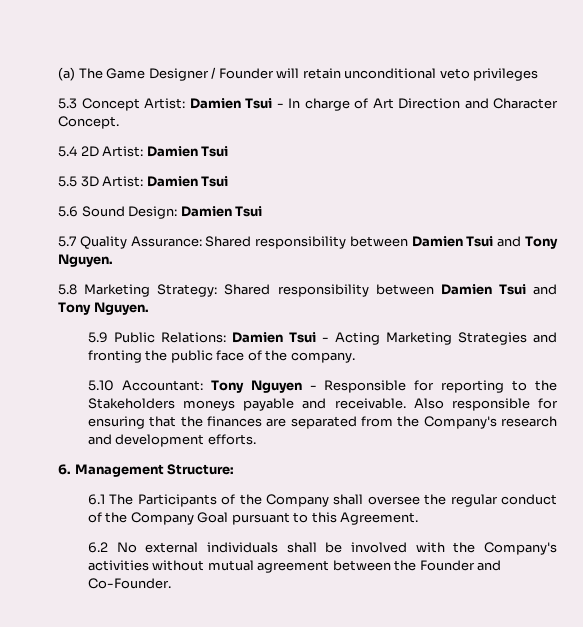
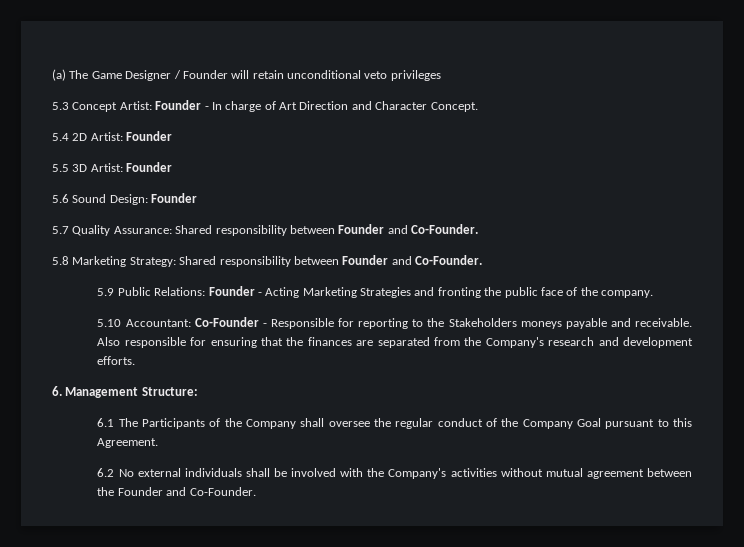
[189,98,272,109] Damien Tsui -> [155,100,202,110] Founder
[146,146,229,157] Damien Tsui -> [126,131,173,141] Founder
[146,176,229,187] Damien Tsui -> [126,162,173,172] Founder
[180,206,263,217] Damien Tsui -> [151,193,198,203] Founder
[411,236,558,249] [58,254,113,267] Damien Tsui and Tony Nguyen. -> [338,224,478,234] Founder and Co-Founder.
[440,284,557,295] [58,302,149,315] Damien Tsui and Tony Nguyen. -> [342,255,482,265] Founder and Co-Founder.
[231,332,316,343] Damien Tsui -> [208,286,255,296] Founder
[210,380,302,393] Tony Nguyen -> [194,317,259,327] Co-Founder

